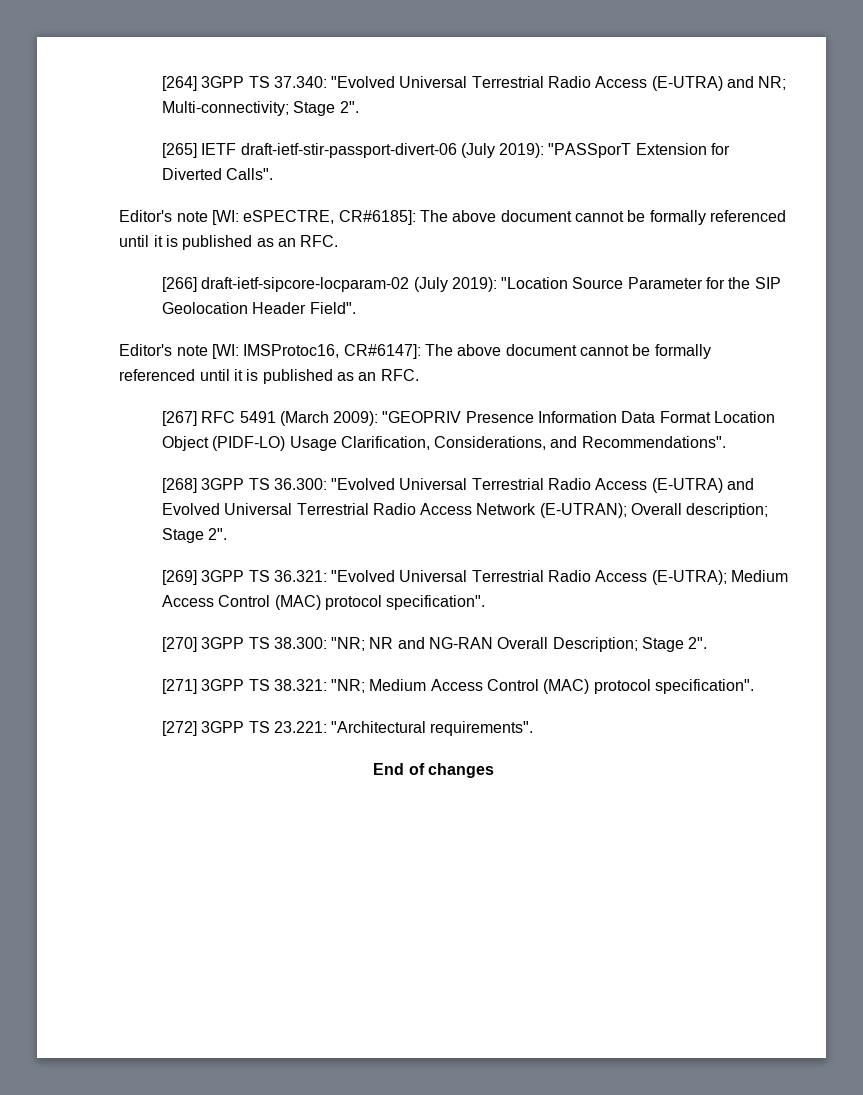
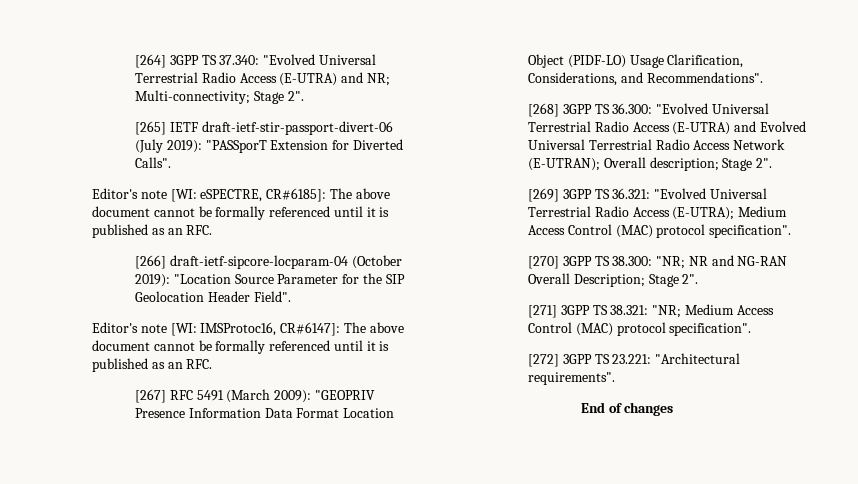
[201,277,448,292] draft-ietf-sipcore-locparam-02 (July -> [169,255,402,269] draft-ietf-sipcore-locparam-04 (October

